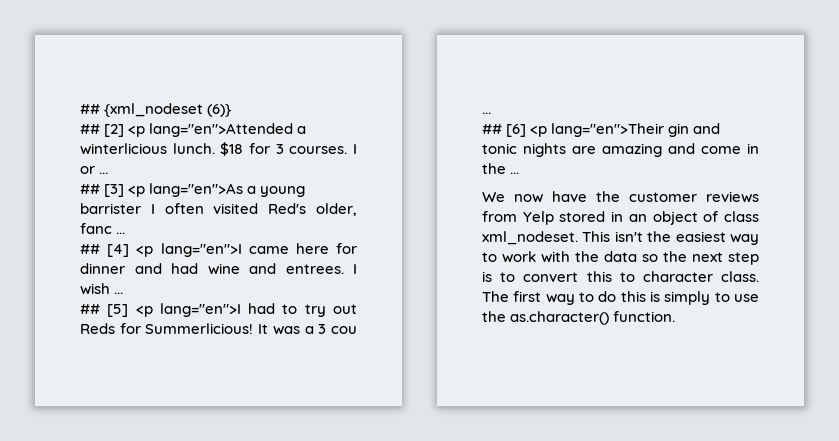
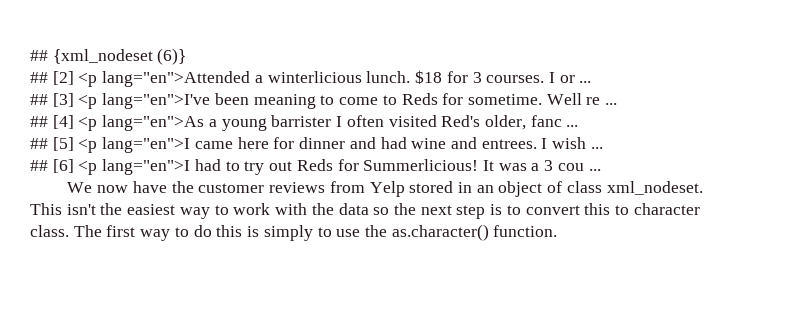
(146, 191) none -> [102,93,618,109] [30,115,98,131] lang="en">I've been meaning to come to Reds for sometime. Well re ... // ## [4] <p
[107,244,130,257] [4] -> [52,137,74,151] [5]
[107,304,129,317] [5] -> [52,159,74,173] [6]
[482,123,721,137] [482,143,759,157] [482,163,520,174] // ## [6] <p lang="en">Their gin and tonic nights are amazing and come in the ... -> (601, 170) none

